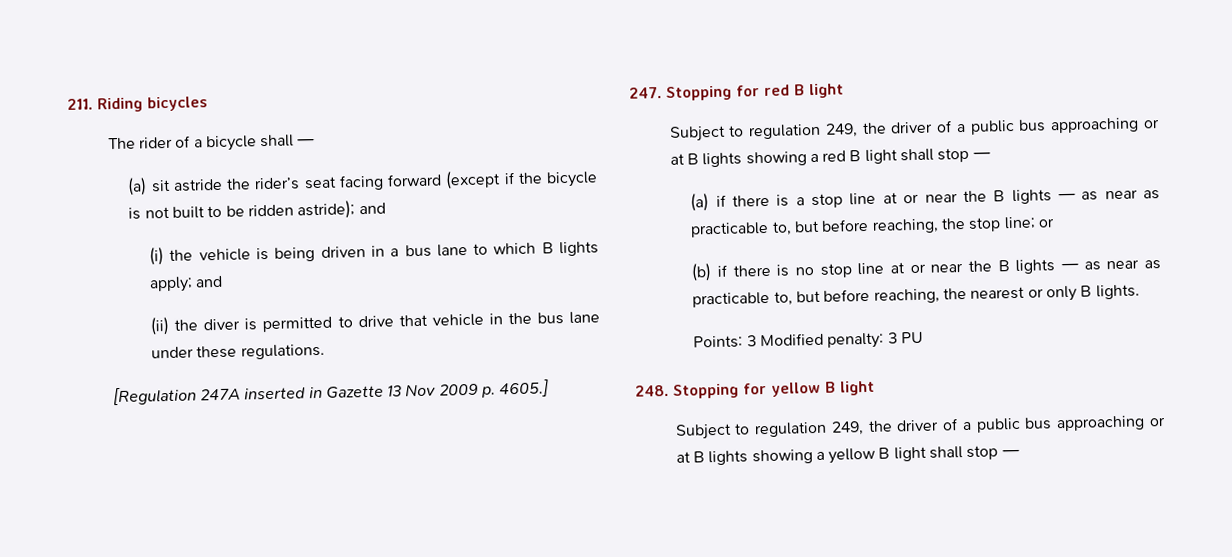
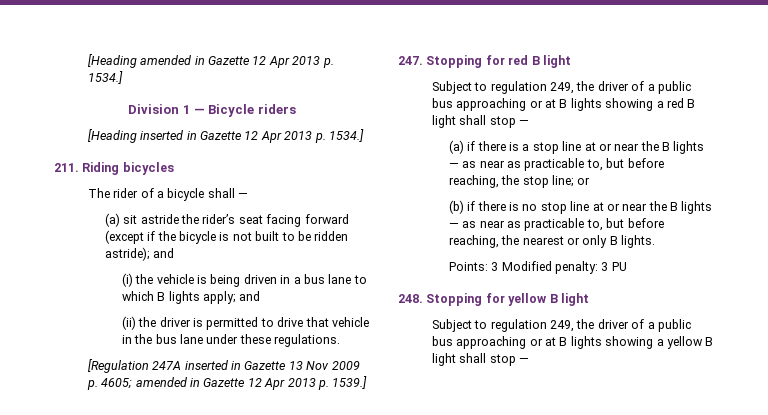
(67, 104) none -> [87,54,334,68] [87,71,123,84] [128,104,296,117] [87,129,364,143] [Heading amended in Gazette 12 Apr 2013 p. 1534.] // Division 1 — Bicycle riders // [Heading inserted in Gazette 12 Apr 2013 p. 1534.] //
[203,318,241,331] diver -> [159,317,191,327] driver
[499,379,550,398] 4605.] -> [101,376,368,390] 4605; amended in Gazette 12 Apr 2013 p. 1539.]

